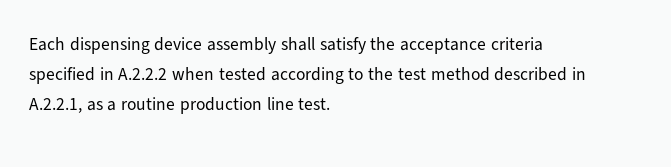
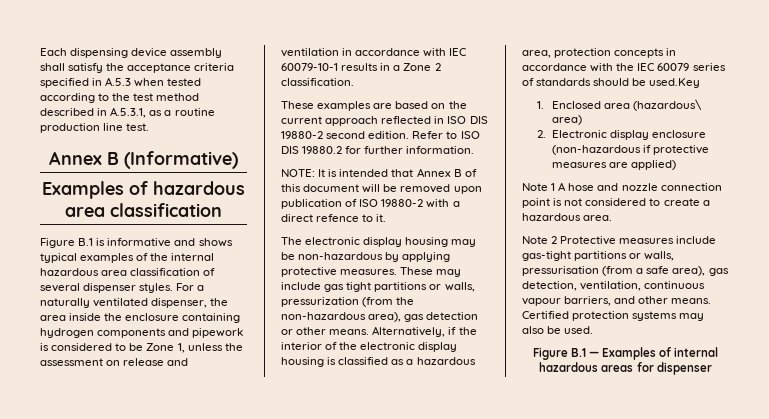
[118,68,168,80] A.2.2.2 -> [105,77,132,86] A.5.3
[29,98,82,113] A.2.2.1, -> [110,107,147,118] A.5.3.1,
(331, 104) none -> [49,151,238,169] [42,181,245,199] [65,203,222,217] [40,238,233,248] [40,253,215,263] [40,268,216,276] [40,283,205,293] [40,298,229,308] [40,313,241,323] [40,328,244,338] [40,343,243,353] [40,358,189,366] [281,48,467,57] [281,63,441,71] [281,78,354,86] [281,101,467,111] [281,116,488,126] [281,131,480,139] [281,146,475,154] [281,168,477,177] [281,184,482,194] [281,199,460,209] [281,214,387,222] [281,237,477,247] [281,252,451,262] [281,267,462,277] [281,282,475,292] [281,297,415,307] [281,312,479,322] [281,326,477,337] [281,342,458,352] [281,357,476,367] [522,48,677,58] [522,63,726,72] [522,78,701,88] [537,99,703,111] [552,115,583,125] [537,130,707,140] [552,145,710,155] [552,160,677,170] [522,182,722,191] [522,198,710,208] [522,213,613,221] [522,236,717,245] [522,251,675,261] [522,266,729,276] [522,281,706,291] [522,296,712,306] [522,311,705,321] [522,326,594,334] [532,347,719,360] [539,362,712,375] // Annex B (Informative) // Examples of hazardous area classification // Figure B.1 is informative and shows typical examples of the internal hazardous area classification of several dispenser styles. For a naturally ventilated dispenser, the area inside the enclosure containing hydrogen components and pipework is considered to be Zone 1, unless the assessment on release and ventilation in accordance with IEC 60079-10-1 results in a Zone 2 classification. // These examples are based on the current approach reflected in ISO DIS 19880-2 second edition. Refer to ISO DIS 19880.2 for further information. // NOTE: It is intended that Annex B of this document will be removed upon publication of ISO 19880-2 with a direct refence to it. // The electronic display housing may be non-hazardous by applying protective measures. These may include gas tight partitions or walls, pressurization (from the non-hazardous area), gas detection or other means. Alternatively, if the interior of the electronic display housing is classified as a hazardous area, protection concepts in accordance with the IEC 60079 series of standards should be used.Key // 1. Enclosed area (hazardous\ area) // 2. Electronic display enclosure (non-hazardous if protective measures are applied) // Note 1 A hose and nozzle connection point is not considered to create a hazardous area. // Note 2 Protective measures include gas-tight partitions or walls, pressurisation (from a safe area), gas detection, ventilation, continuous vapour barriers, and other means. Certified protection systems may also be used. // Figure B.1 — Examples of internal hazardous areas for dispenser

